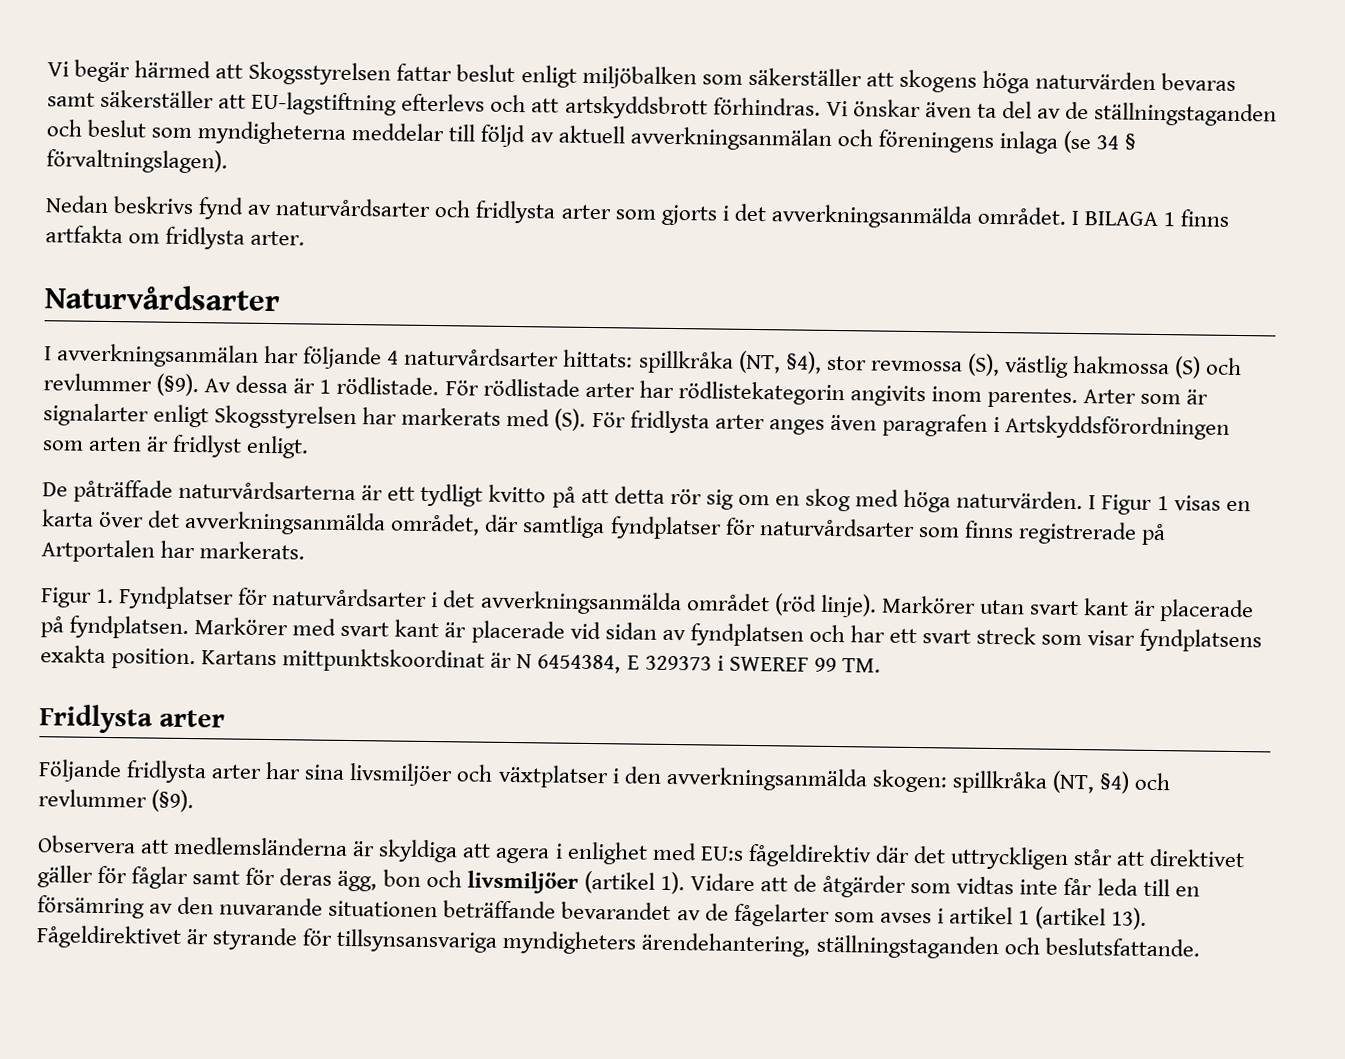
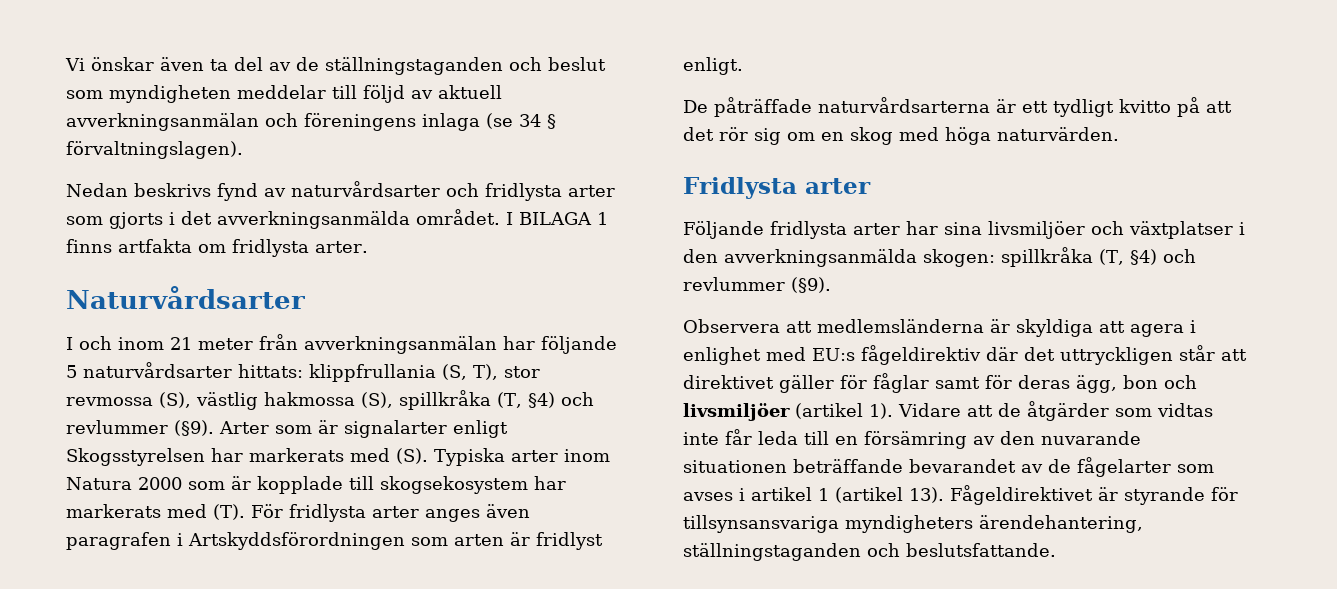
[47,59,1237,94] [47,89,848,120] Vi begär härmed att Skogsstyrelsen fattar beslut enligt miljöbalken som säkerställer att skogens höga naturvärden bevaras samt säkerställer att EU-lagstiftning efterlevs och att artskyddsbrott förhindras. Vi -> [65,58,85,71] Vi
[197,121,348,145] myndigheterna -> [109,85,231,103] myndigheten
(52, 353) none -> [79,334,298,350] och inom 21 meter från
[387,350,400,365] 4 -> [66,365,77,378] 5
[637,350,822,374] spillkråka (NT, §4), -> [309,364,498,382] klippfrullania (S, T),
[1174,356,1243,379] [43,373,1079,409] (S) och revlummer (§9). Av dessa är 1 rödlistade. För rödlistade arter har rödlistekategorin angivits inom parentes. -> [361,390,594,410] [66,420,214,436] (S), spillkråka (T, §4) och revlummer (§9).
(587, 419) none -> [434,448,610,466] [66,476,566,494] [66,504,245,520] Typiska arter inom Natura 2000 som är kopplade till skogsekosystem har markerats med (T).
[613,486,665,504] detta -> [683,127,714,141] det
[1088,494,1251,515] [41,509,1166,546] [41,539,306,563] [40,586,1255,623] [40,615,1263,653] [40,645,881,674] I Figur 1 visas en karta över det avverkningsanmälda området, där samtliga fyndplatser för naturvårdsarter som finns registrerade på Artportalen har markerats. // Figur 1. Fyndplatser för naturvårdsarter i det avverkningsanmälda området (röd linje). Markörer utan svart kant är placerade på fyndplatsen. Markörer med svart kant är placerade vid sidan av fyndplatsen och har ett svart streck som visar fyndplatsens exakta position. Kartans mittpunktskoordinat är N 6454384, E 329373 i SWEREF 99 TM. -> (1119, 134) none
[1051,770,1095,794] (NT, -> [1099,249,1124,265] (T,

